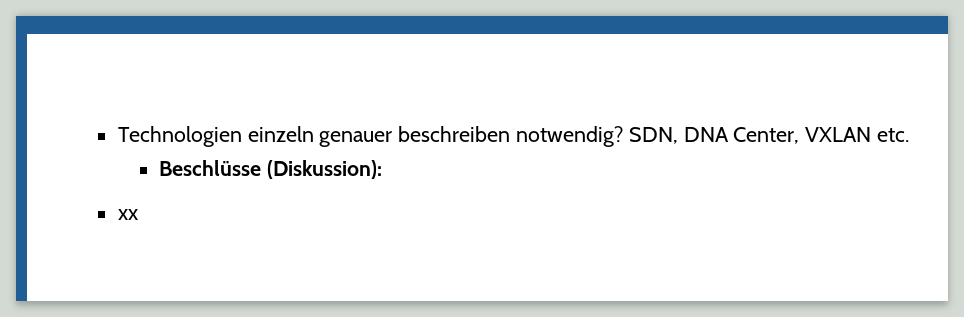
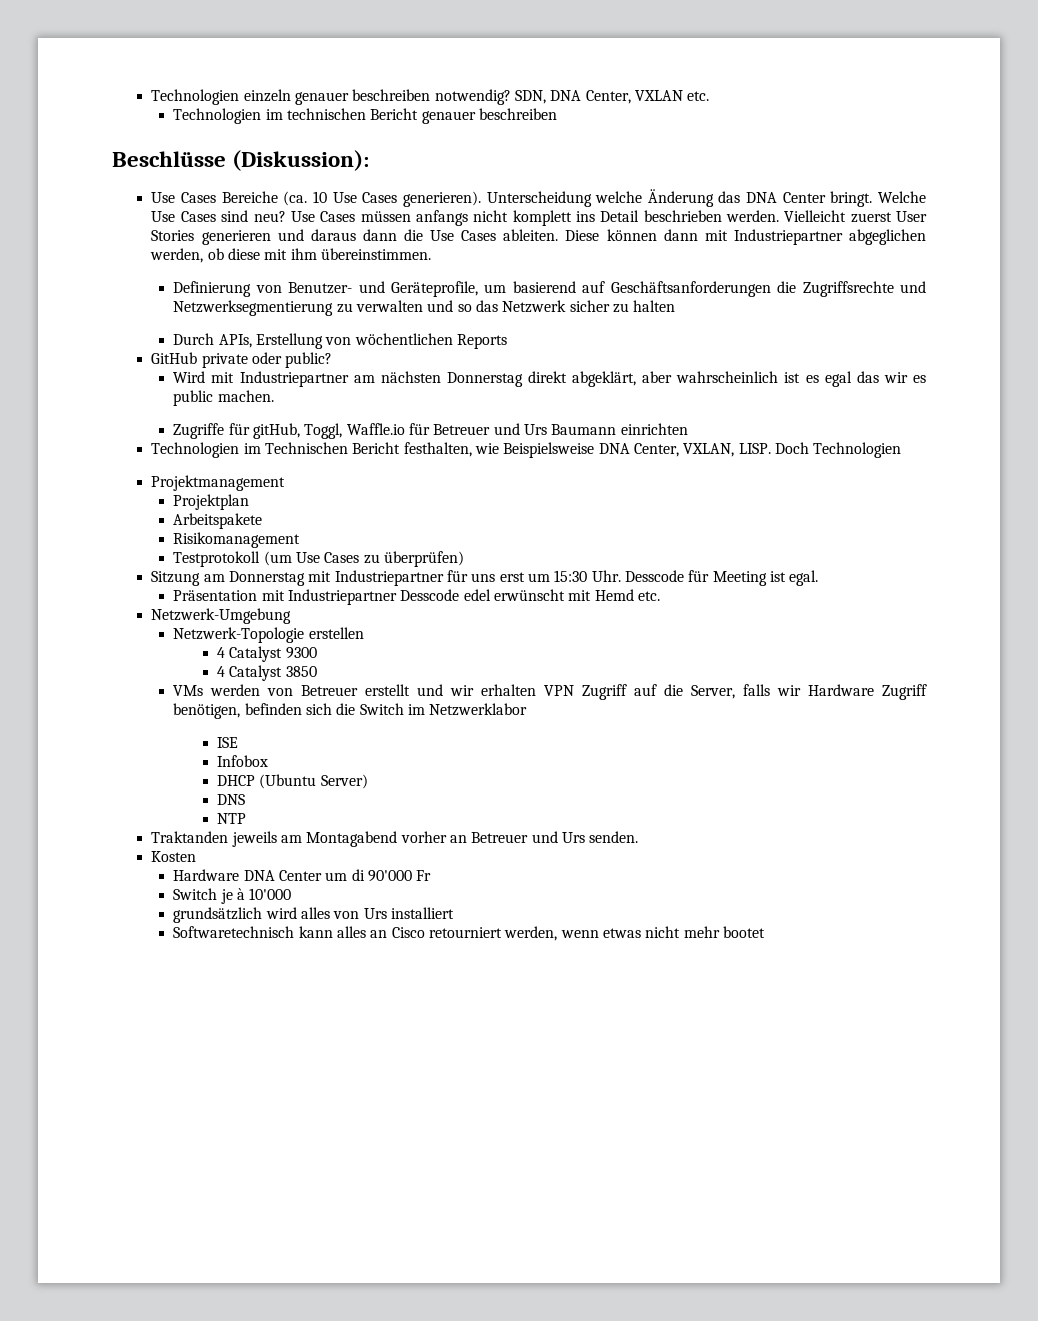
[158,160,382,179] [117,209,138,220] Beschlüsse (Diskussion): // xx -> [173,108,557,124] [112,150,370,171] [151,189,926,207] [151,210,927,226] [151,229,926,245] [150,248,432,263] [173,281,926,297] [173,300,676,316] [173,333,507,349] [151,352,333,368] [173,371,927,387] [173,390,274,406] [173,423,688,439] [151,442,902,458] [151,475,286,491] [173,494,250,510] [173,513,263,529] [173,532,301,548] [173,551,464,567] [151,570,819,586] [173,589,660,605] [151,608,292,624] [173,627,364,643] [217,646,317,662] [217,665,317,681] [173,684,928,700] [173,703,528,719] [217,737,239,748] [217,755,269,767] [217,774,368,789] [217,794,246,805] [217,813,247,824] [151,831,639,847] [151,851,197,862] [173,869,432,882] [173,888,292,904] [173,907,454,923] [173,926,765,941] Technologien im technischen Bericht genauer beschreiben // Beschlüsse (Diskussion): // Use Cases Bereiche (ca. 10 Use Cases generieren). Unterscheidung welche Änderung das DNA Center bringt. Welche Use Cases sind neu? Use Cases müssen anfangs nicht komplett ins Detail beschrieben werden. Vielleicht zuerst User Stories generieren und daraus dann die Use Cases ableiten. Diese können dann mit Industriepartner abgeglichen werden, ob diese mit ihm übereinstimmen. // Definierung von Benutzer- und Geräteprofile, um basierend auf Geschäftsanforderungen die Zugriffsrechte und Netzwerksegmentierung zu verwalten und so das Netzwerk sicher zu halten // Durch APIs, Erstellung von wöchentlichen Reports // GitHub private oder public? // Wird mit Industriepartner am nächsten Donnerstag direkt abgeklärt, aber wahrscheinlich ist es egal das wir es public machen. // Zugriffe für gitHub, Toggl, Waffle.io für Betreuer und Urs Baumann einrichten // Technologien im Technischen Bericht festhalten, wie Beispielsweise DNA Center, VXLAN, LISP. Doch Technologien // Projektmanagement // Projektplan // Arbeitspakete // Risikomanagement // Testprotokoll (um Use Cases zu überprüfen) // Sitzung am Donnerstag mit Industriepartner für uns erst um 15:30 Uhr. Desscode für Meeting ist egal. // Präsentation mit Industriepartner Desscode edel erwünscht mit Hemd etc. // Netzwerk-Umgebung // Netzwerk-Topologie erstellen // 4 Catalyst 9300 // 4 Catalyst 3850 // VMs werden von Betreuer erstellt und wir erhalten VPN Zugriff auf die Server, falls wir Hardware Zugriff benötigen, befinden sich die Switch im Netzwerklabor // ISE // Infobox // DHCP (Ubuntu Server) // DNS // NTP // Traktanden jeweils am Montagabend vorher an Betreuer und Urs senden. // Kosten // Hardware DNA Center um di 90'000 Fr // Switch je à 10'000 // grundsätzlich wird alles von Urs installiert // Softwaretechnisch kann alles an Cisco retourniert werden, wenn etwas nicht mehr bootet

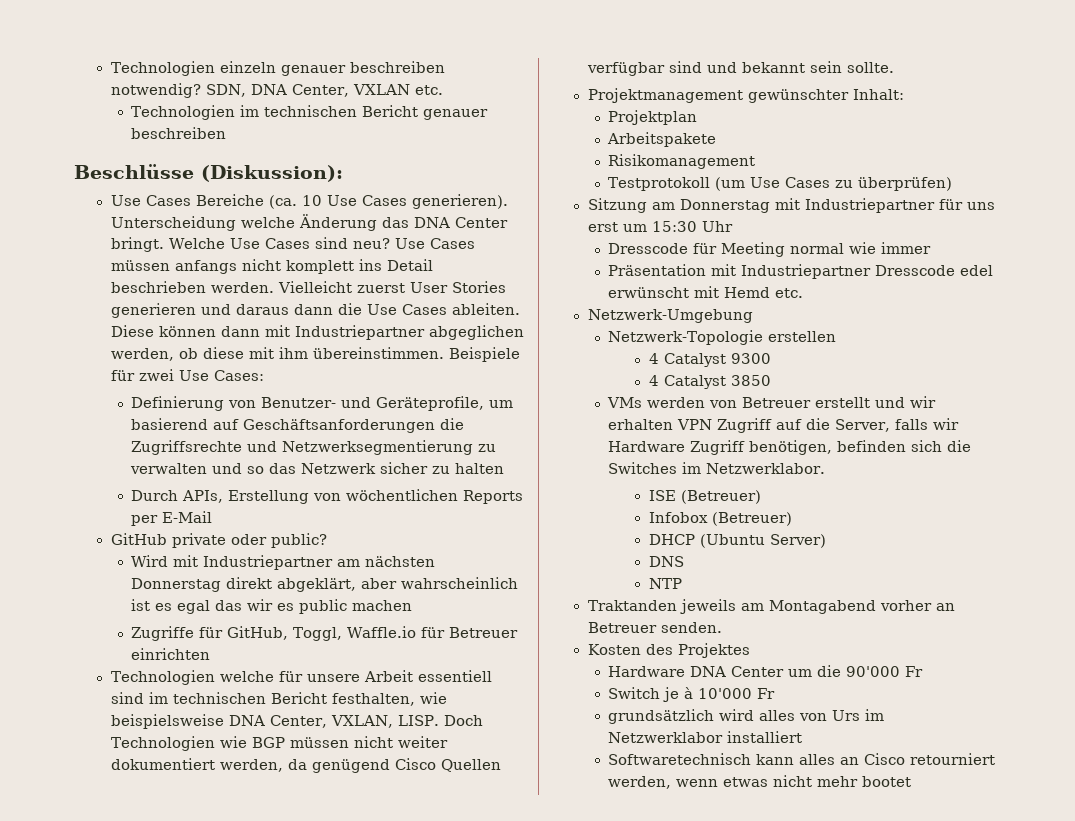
(432, 254) none -> [448,347,520,362] [110,369,264,381] Beispiele für zwei Use Cases:
(507, 341) none -> [131,511,213,526] per E-Mail
[217,390,274,402] machen. -> [352,600,413,611] machen
[252,423,300,439] gitHub, -> [227,626,289,640] GitHub,
[493,423,617,435] und Urs Baumann -> (519, 632) none
[243,442,349,454] im Technischen -> [219,670,492,682] [110,692,266,704] welche für unsere Arbeit essentiell sind im technischen
[503,442,595,458] Beispielsweise -> [110,714,224,729] beispielsweise
(902, 450) none -> [219,736,448,748] [110,758,501,773] [586,61,894,76] wie BGP müssen nicht weiter dokumentiert werden, da genügend Cisco Quellen verfügbar sind und bekannt sein sollte.
(286, 483) none -> [747,89,904,103] gewünschter Inhalt:
[591,570,819,586] Uhr. Desscode für Meeting ist egal. -> [701,221,733,232] [608,242,932,257] Uhr // Dresscode für Meeting normal wie immer
[400,589,460,601] Desscode -> [875,265,956,276] Dresscode
[359,703,528,716] Switch im Netzwerklabor -> [608,462,826,474] Switches im Netzwerklabor.
(239, 742) none -> [680,490,761,504] (Betreuer)
(269, 761) none -> [711,512,792,526] (Betreuer)
[531,831,586,843] und Urs -> (657, 627) none
(197, 856) none -> [645,643,750,658] des Projektes
[351,869,365,881] di -> [817,665,842,677] die
(292, 894) none -> [757,688,776,699] Fr
(387, 913) none -> [865,709,885,721] [608,732,724,743] im Netzwerklabor

